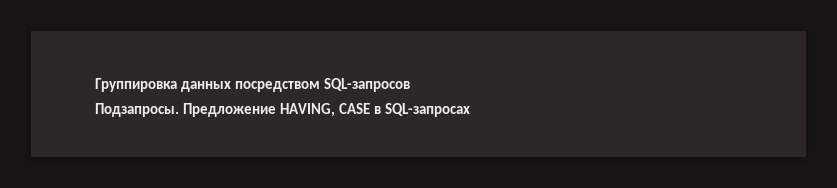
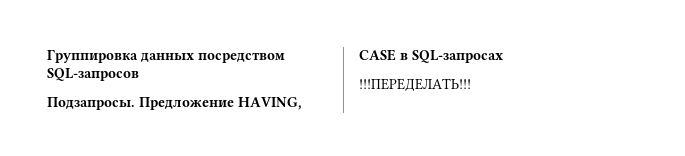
(470, 110) none -> [359,78,471,92] // !!!ПЕРЕДЕЛАТЬ!!!

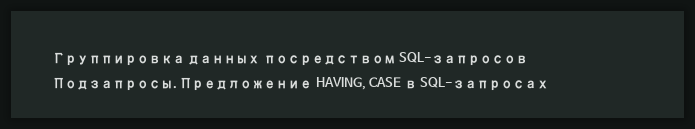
[359,78,471,92] // !!!ПЕРЕДЕЛАТЬ!!! -> (549, 84) none

